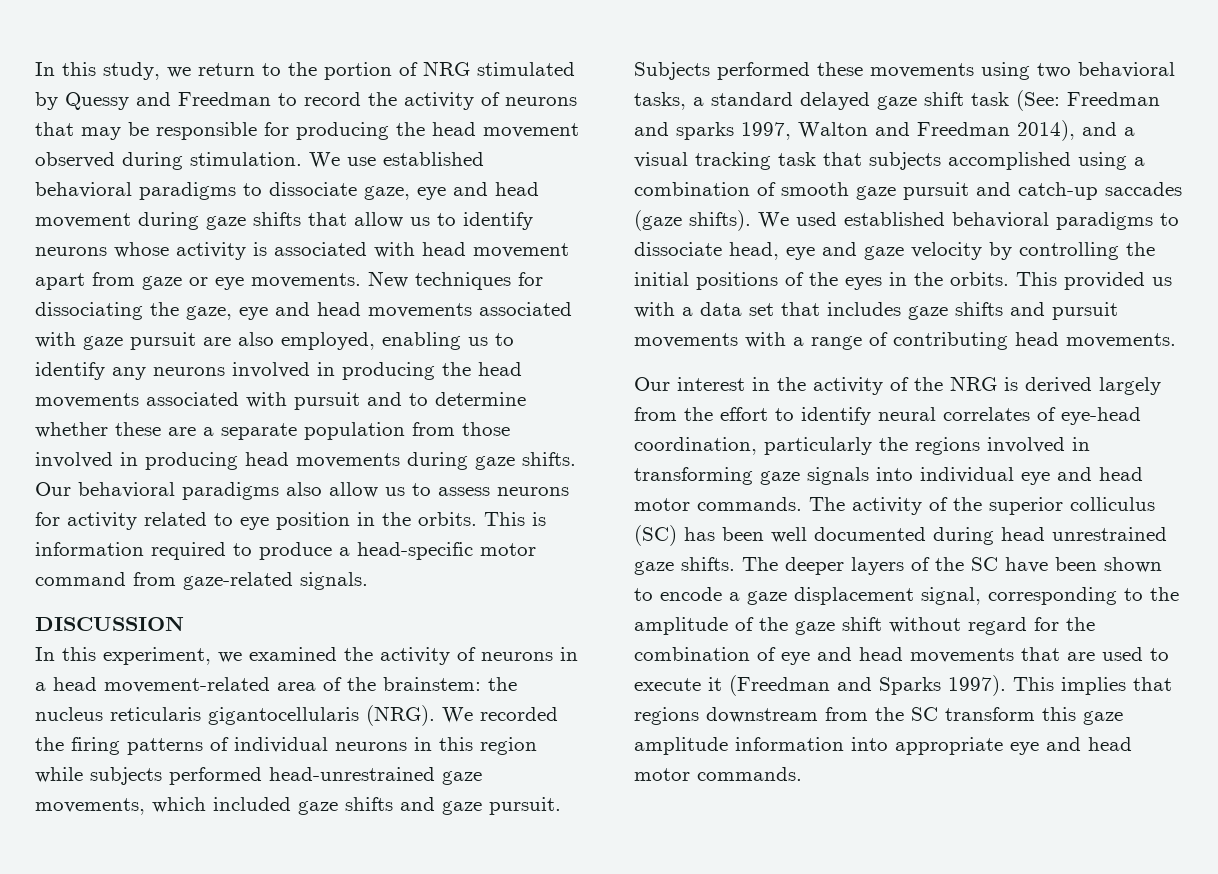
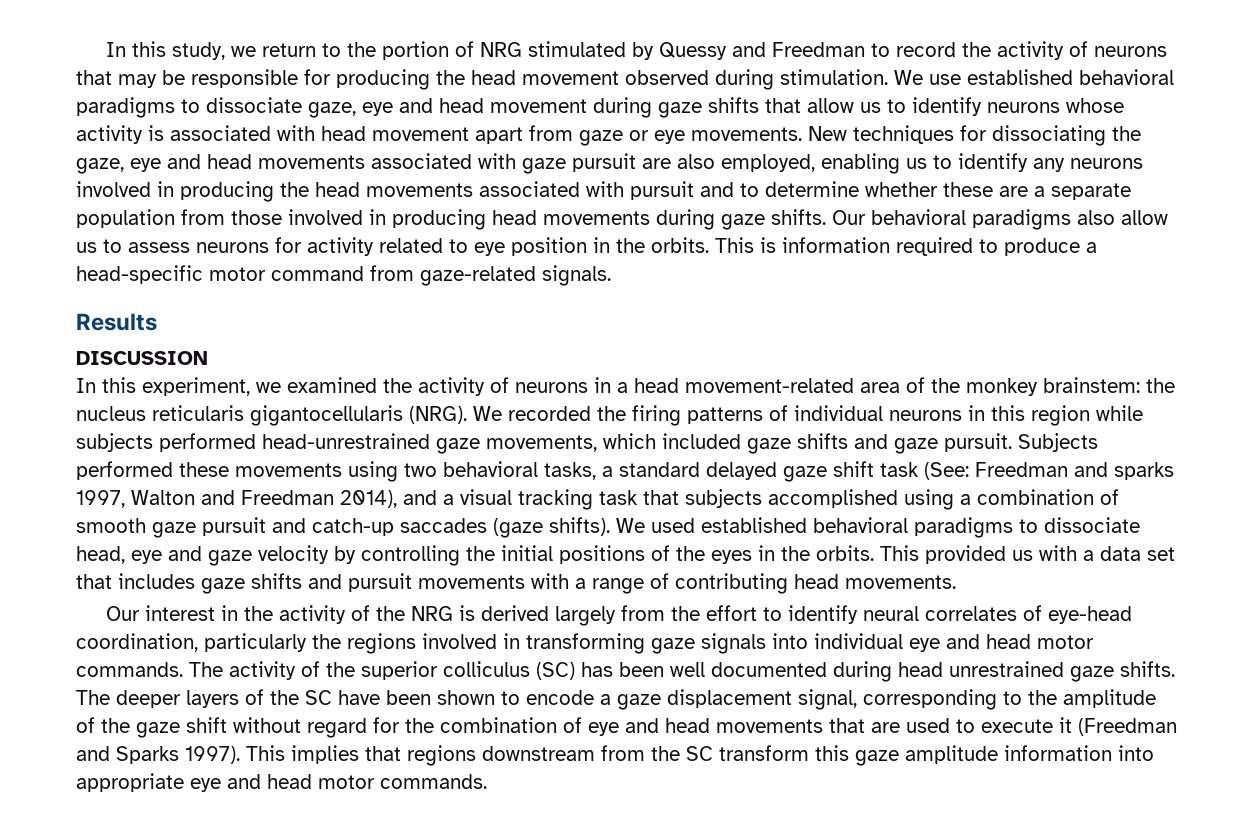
(368, 581) none -> [76,313,157,331] // Results
(376, 684) none -> [966,378,1038,396] monkey

